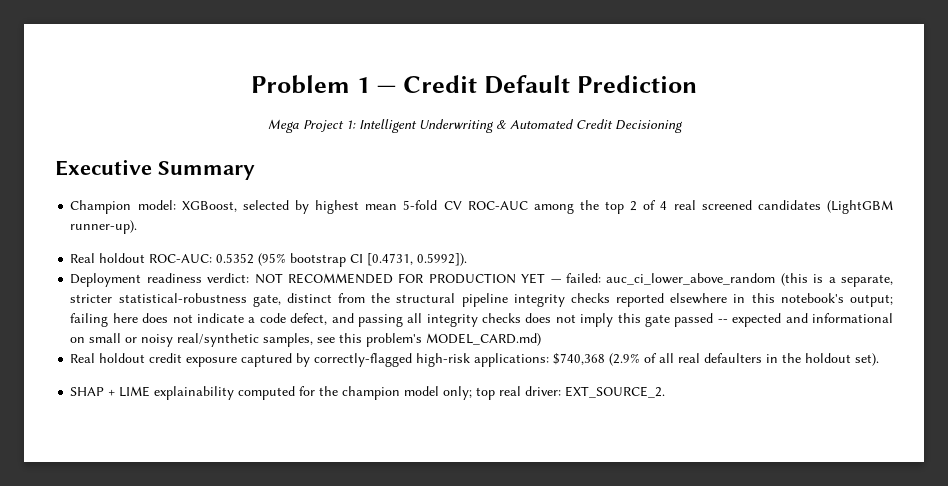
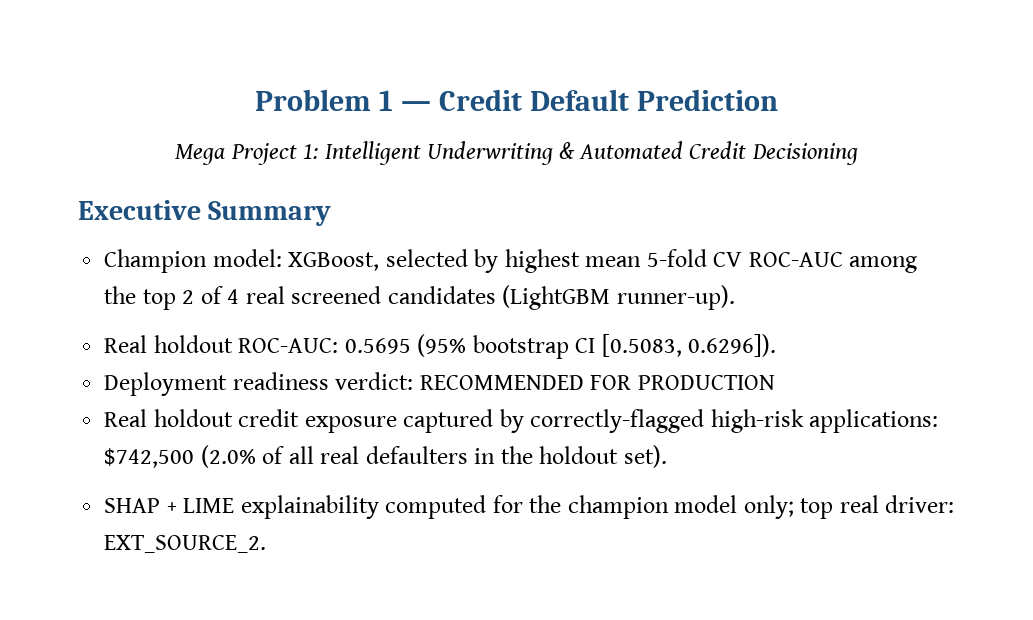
[216,253,255,264] 0.5352 -> [344,338,411,354] 0.5695
[367,253,468,266] [0.4731, 0.5992]). -> [601,334,777,357] [0.5083, 0.6296]).
[254,273,283,284] NOT -> (414, 381) none
[521,273,893,287] [70,293,893,307] [70,313,893,327] [70,333,542,347] YET — failed: auc_ci_lower_above_random (this is a separate, stricter statistical-robustness gate, distinct from the structural pipeline integrity checks reported elsewhere in this notebook's output; failing here does not indicate a code defect, and passing all integrity checks does not imply this gate passed -- expected and informational on small or noisy real/synthetic samples, see this problem's MODEL_CARD.md) -> (775, 382) none
[553,353,641,366] $740,368 (2.9% -> [104,445,256,468] $742,500 (2.0%

